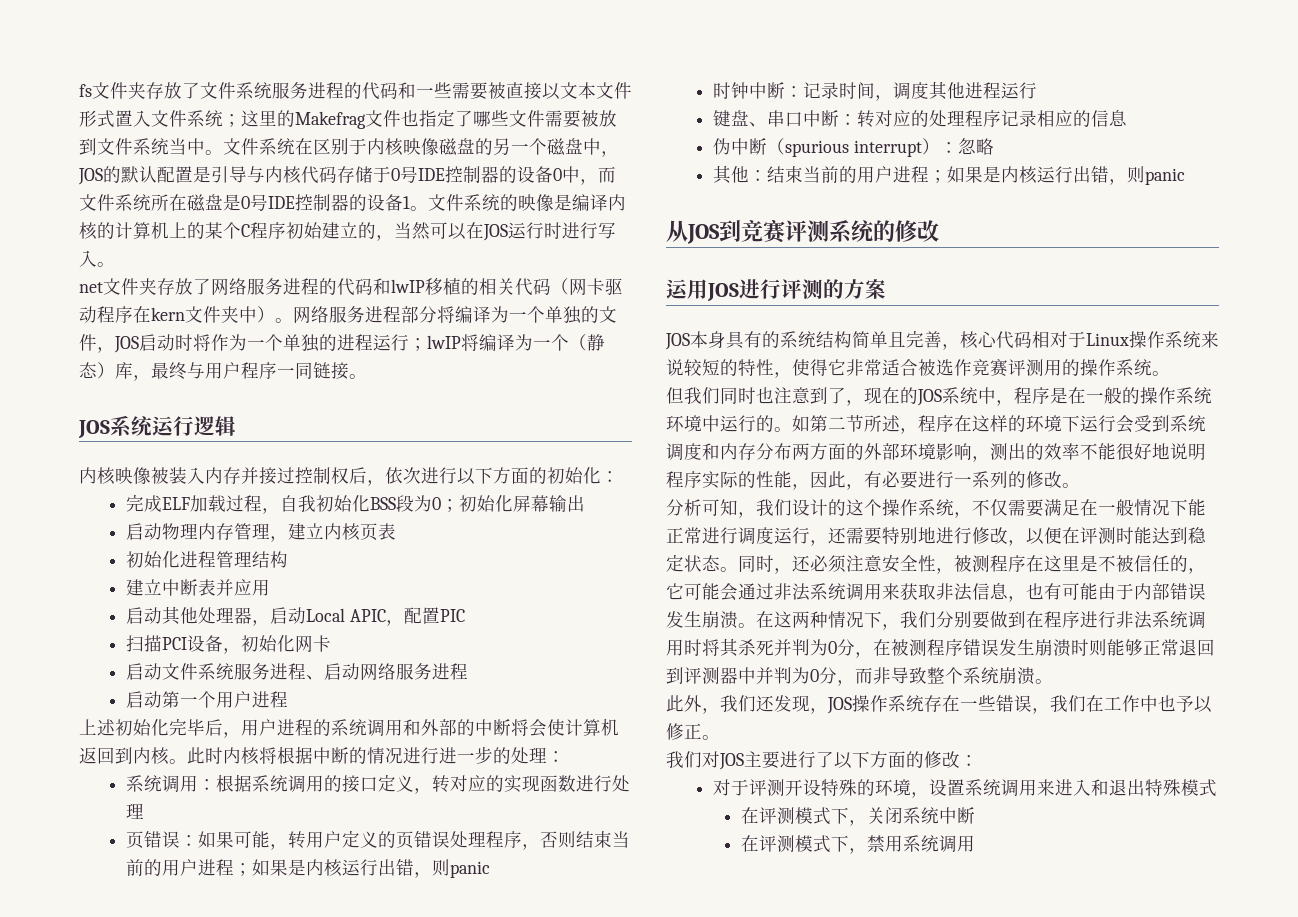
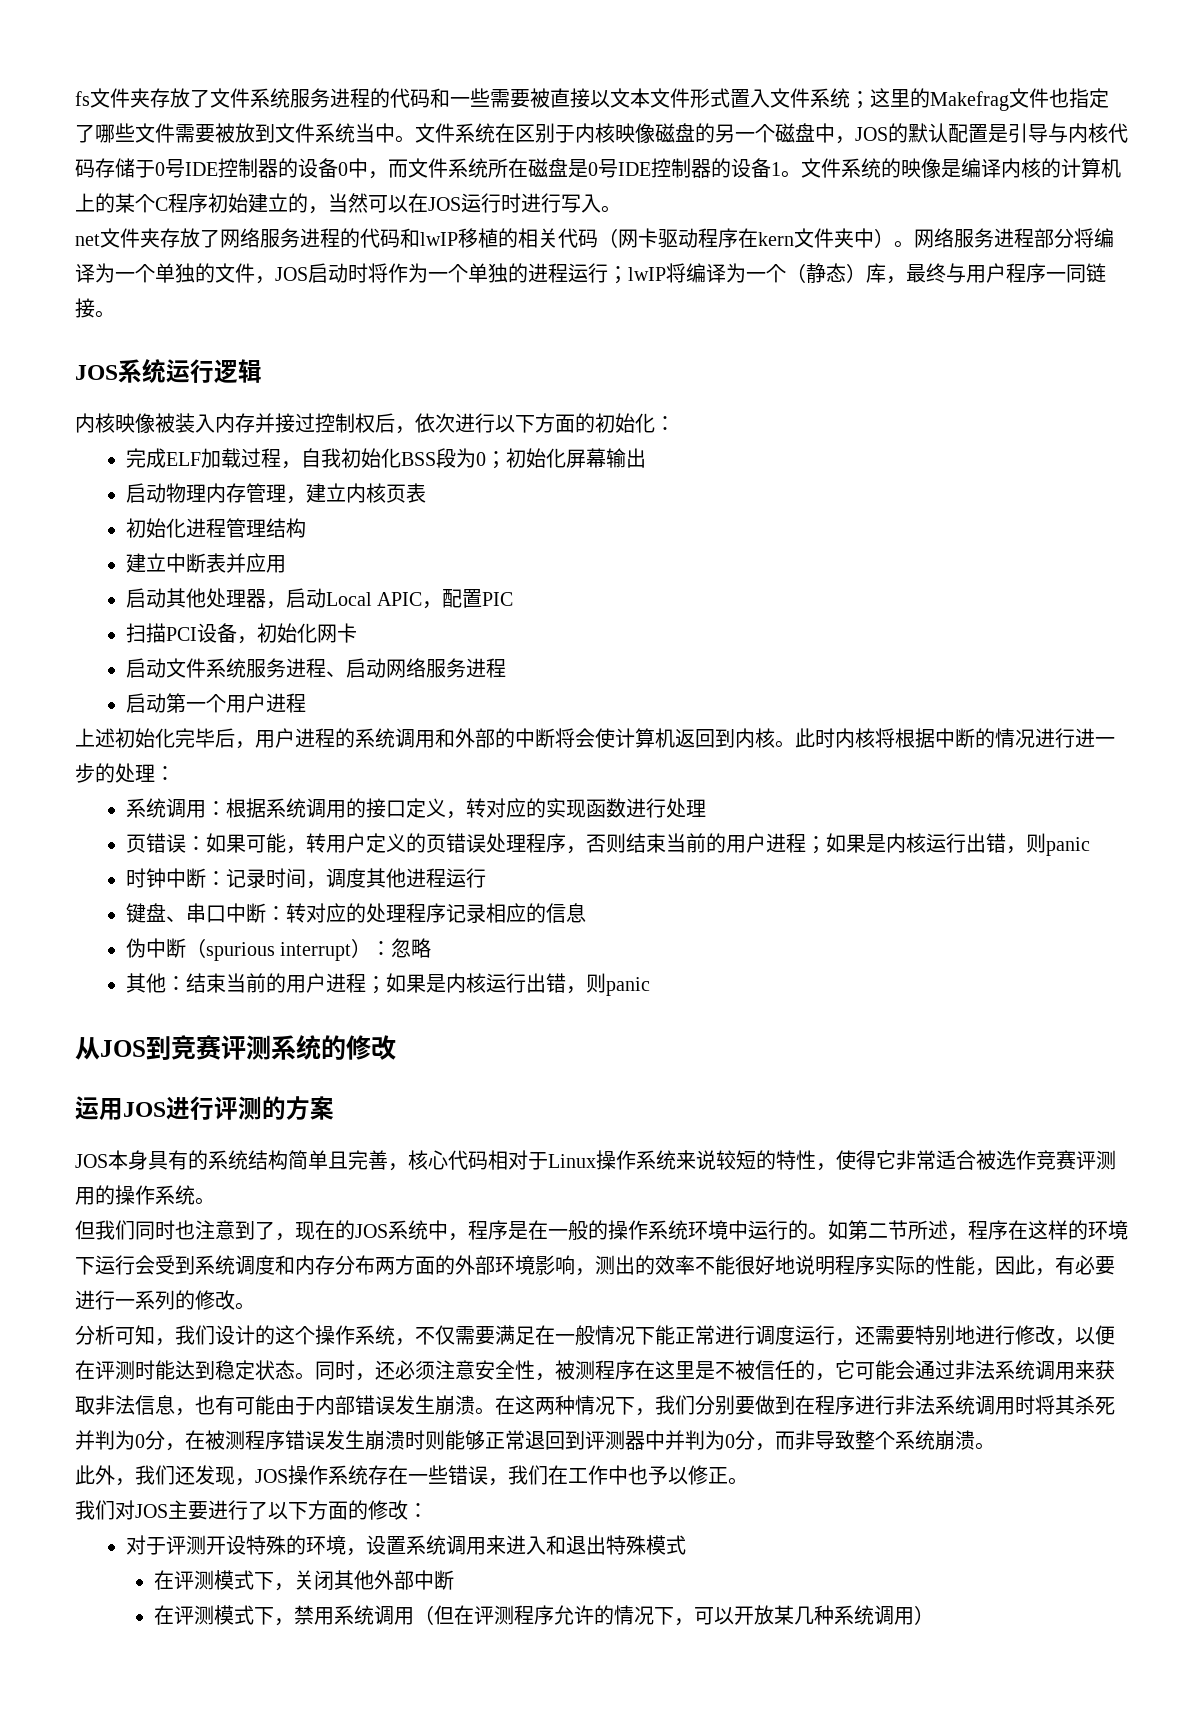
[902,807,939,824] 系统 -> [334,1570,415,1590] 其他外部
(975, 843) none -> [414,1605,935,1626] （但在评测程序允许的情况下，可以开放某几种系统调用）

